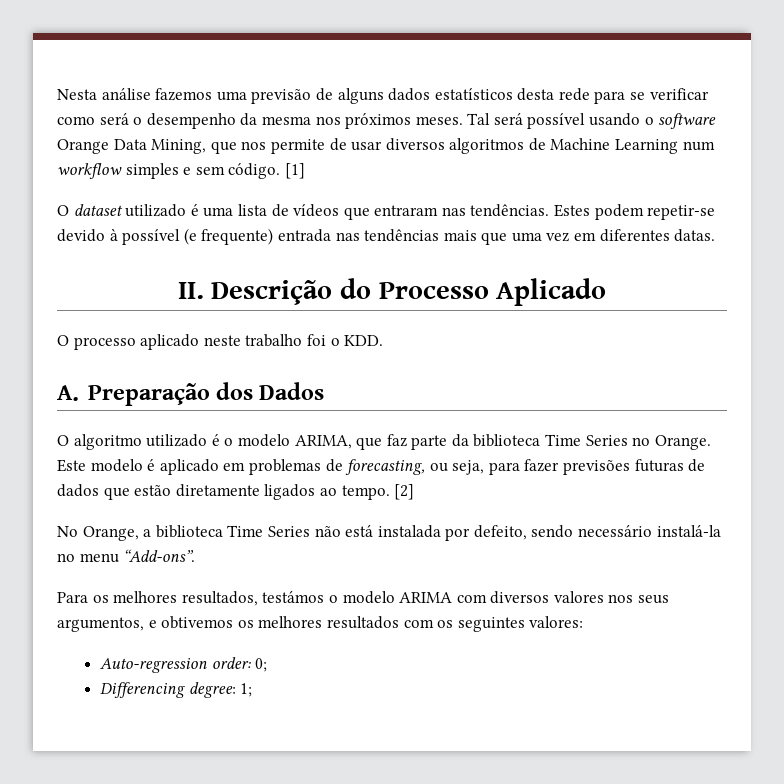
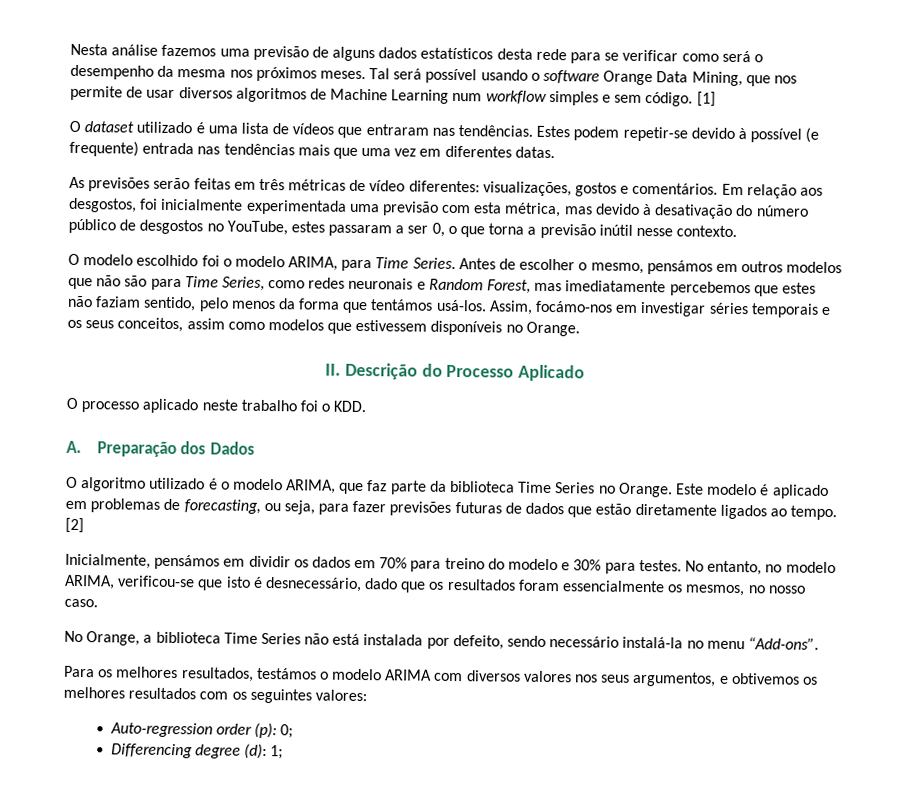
(716, 235) none -> [69,176,823,199] [68,197,809,219] [68,218,738,239] [68,253,843,275] [68,275,816,297] [67,295,831,318] [67,317,580,337] // As previsões serão feitas em três métricas de vídeo diferentes: visualizações, gostos e comentários. Em relação aos desgostos, foi inicialmente experimentada uma previsão com esta métrica, mas devido à desativação do número público de desgostos no YouTube, estes passaram a ser 0, o que torna a previsão inútil nesse contexto. // O modelo escolhido foi o modelo ARIMA, para Time Series. Antes de escolher o mesmo, pensámos em outros modelos que não são para Time Series, como redes neuronais e Random Forest, mas imediatamente percebemos que estes não faziam sentido, pelo menos da forma que tentámos usá-los. Assim, focámo-nos em investigar séries temporais e os seus conceitos, assim como modelos que estivessem disponíveis no Orange.
(415, 492) none -> [65,553,836,576] [64,574,806,597] [64,598,98,608] // Inicialmente, pensámos em dividir os dados em 70% para treino do modelo e 30% para testes. No entanto, no modelo ARIMA, verificou-se que isto é desnecessário, dado que os resultados foram essencialmente os mesmos, no nosso caso.
[211,657,251,669] order: -> [215,722,277,739] order (p):
[188,682,236,698] degree: -> [194,743,267,760] degree (d):

